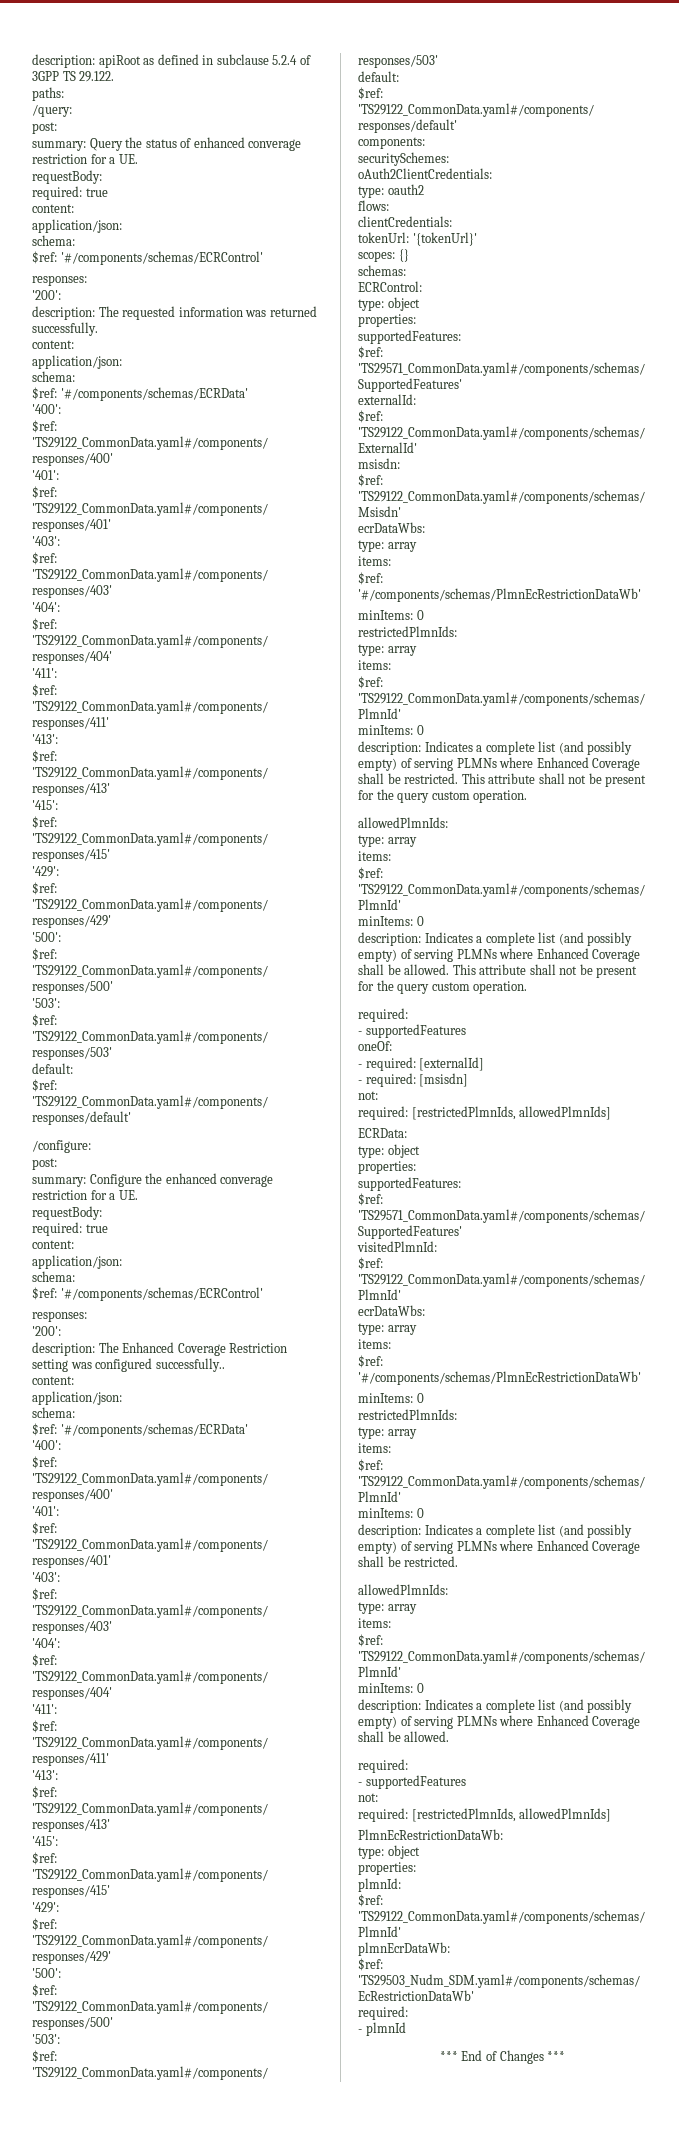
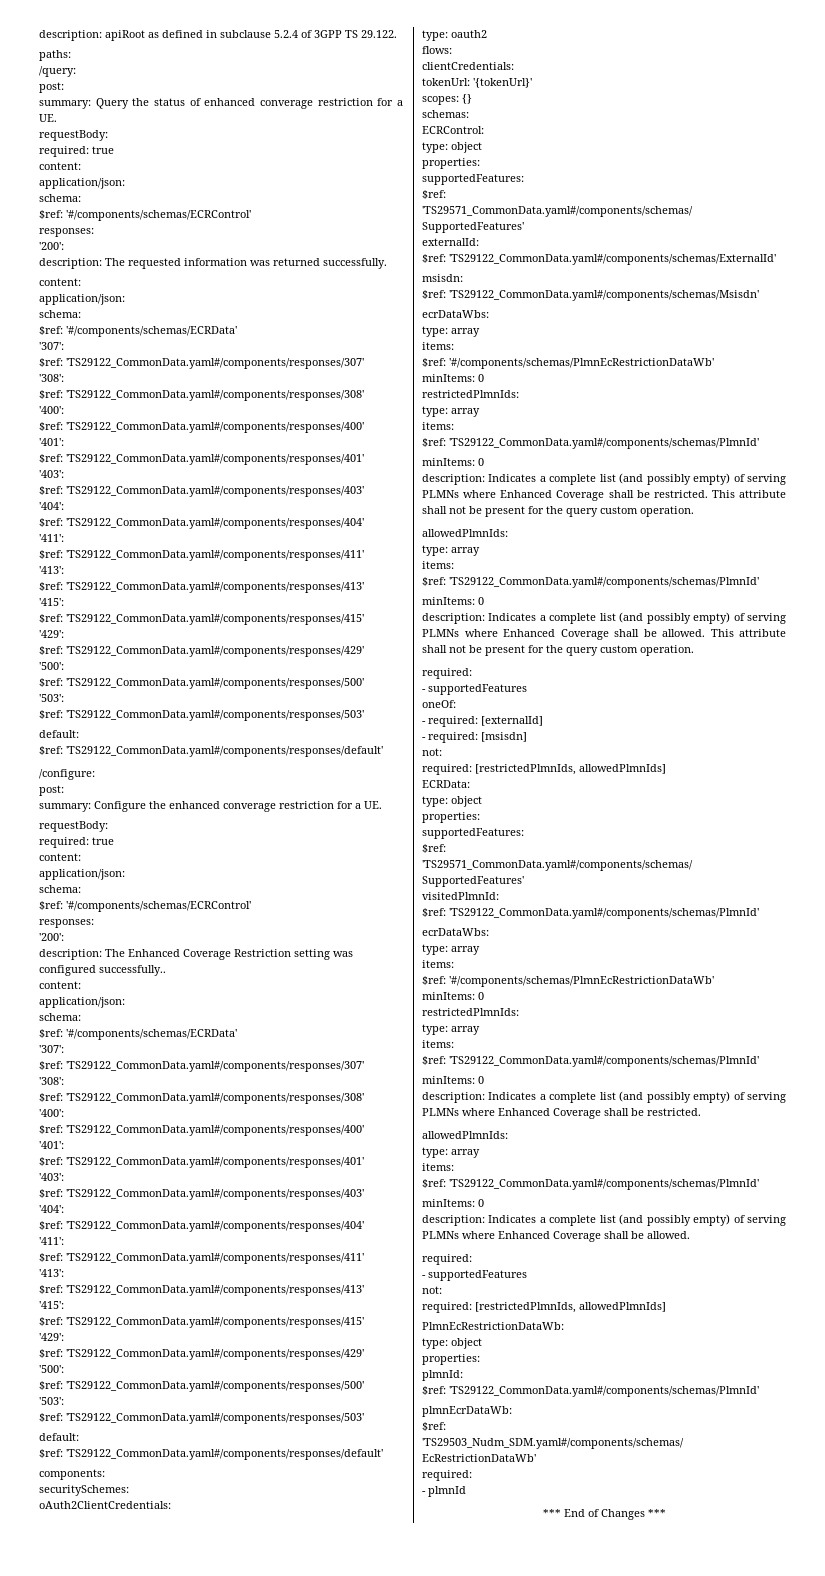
(248, 394) none -> [39,342,64,350] [39,358,364,369] [39,374,64,382] [39,390,364,401] // '307': // $ref: 'TS29122_CommonData.yaml#/components/responses/307' // '308': // $ref: 'TS29122_CommonData.yaml#/components/responses/308'
(248, 1430) none -> [39,1045,64,1053] [39,1061,364,1072] [39,1077,64,1085] [39,1093,364,1104] // '307': // $ref: 'TS29122_CommonData.yaml#/components/responses/307' // '308': // $ref: 'TS29122_CommonData.yaml#/components/responses/308'

